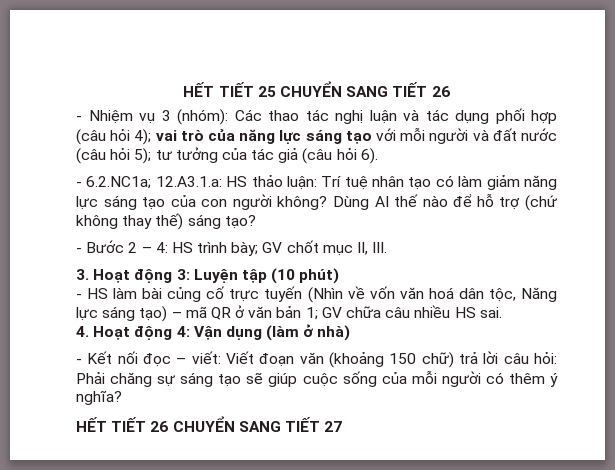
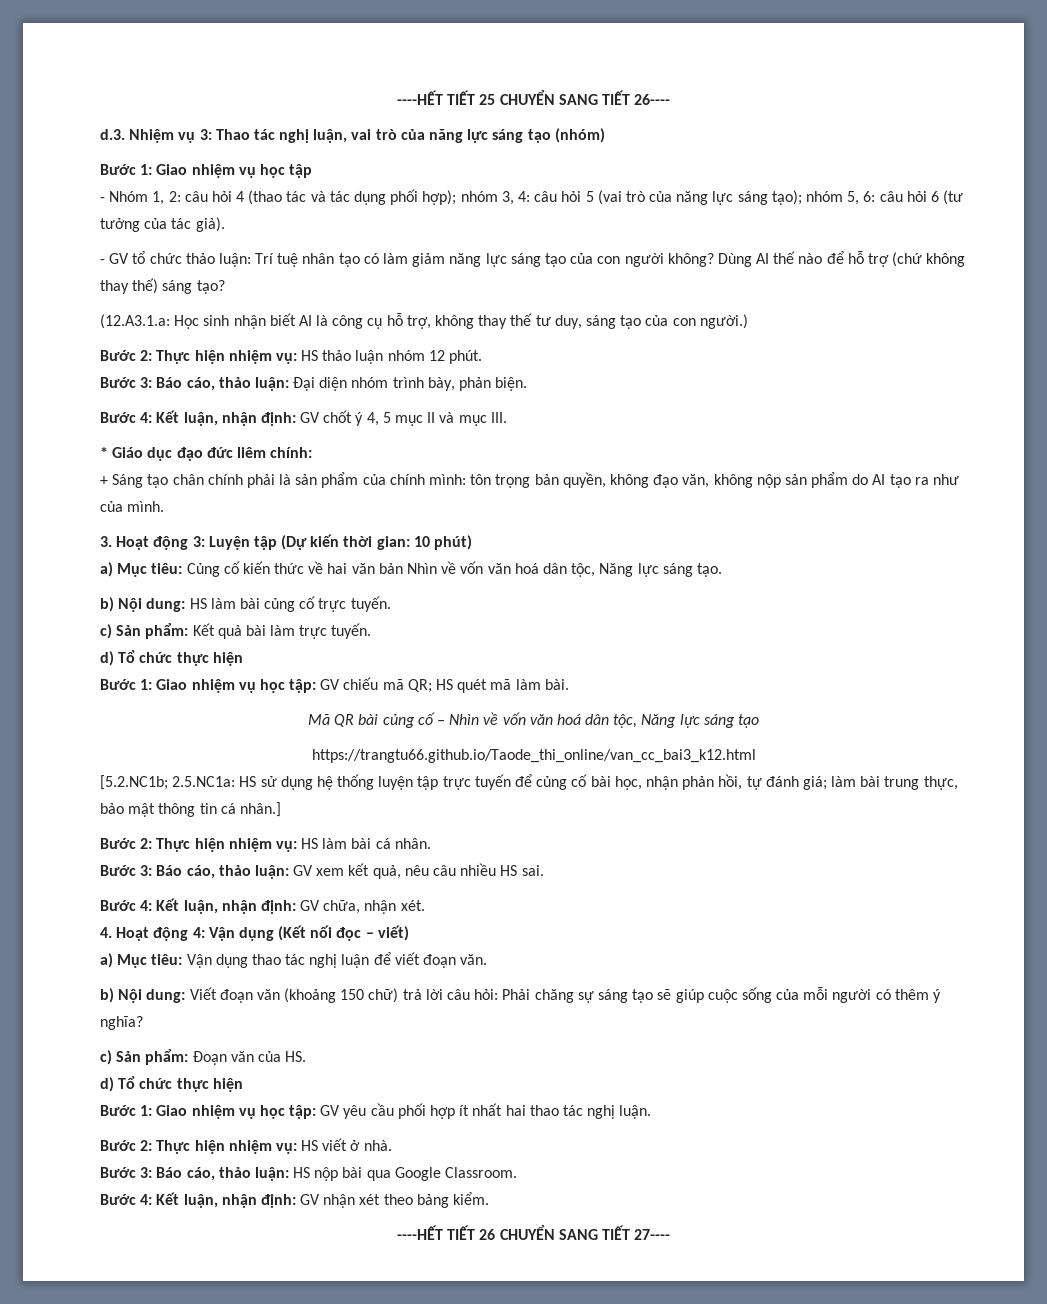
[183,82,215,97] HẾT -> [396,90,443,105] ----HẾT
[431,86,450,97] [76,108,557,125] [76,129,152,145] 26 // - Nhiệm vụ 3 (nhóm): Các thao tác nghị luận và tác dụng phối hợp (câu hỏi 4); -> [634,94,671,105] [100,129,348,143] 26---- // d.3. Nhiệm vụ 3: Thao tác nghị luận,
[375,127,557,144] [76,147,378,164] [76,176,248,189] với mỗi người và đất nước (câu hỏi 5); tư tưởng của tác giả (câu hỏi 6). // - 6.2.NC1a; 12.A3.1.a: HS -> [554,128,605,143] [100,164,313,178] [100,189,964,205] [100,217,225,232] [100,251,182,264] (nhóm) // Bước 1: Giao nhiệm vụ học tập // - Nhóm 1, 2: câu hỏi 4 (thao tác và tác dụng phối hợp); nhóm 3, 4: câu hỏi 5 (vai trò của năng lực sáng tạo); nhóm 5, 6: câu hỏi 6 (tư tưởng của tác giả). // - GV tổ chức
[76,240,388,256] - Bước 2 – 4: HS trình bày; GV chốt mục II, III. -> [100,313,748,329] [100,350,483,364] [100,377,528,391] [100,410,507,426] [100,447,313,461] [100,472,959,488] [100,501,165,512] (12.A3.1.a: Học sinh nhận biết AI là công cụ hỗ trợ, không thay thế tư duy, sáng tạo của con người.) // Bước 2: Thực hiện nhiệm vụ: HS thảo luận nhóm 12 phút. // Bước 3: Báo cáo, thảo luận: Đại diện nhóm trình bày, phản biện. // Bước 4: Kết luận, nhận định: GV chốt ý 4, 5 mục II và mục III. // * Giáo dục đạo đức liêm chính: // + Sáng tạo chân chính phải là sản phẩm của chính mình: tôn trọng bản quyền, không đạo văn, không nộp sản phẩm do AI tạo ra như của mình.
[271,268,340,284] [76,286,557,303] [76,305,502,322] (10 phút) // - HS làm bài củng cố trực tuyến (Nhìn về vốn văn hoá dân tộc, Năng lực sáng tạo) – mã QR ở văn bản 1; GV chữa câu nhiều HS sai. -> [281,534,473,550] [100,561,722,577] [100,596,391,612] [100,623,372,639] [100,650,243,666] [100,677,569,693] [308,712,759,728] [311,749,756,763] [100,774,958,790] [100,802,281,817] [100,838,431,852] [100,863,544,879] [100,898,425,914] (Dự kiến thời gian: 10 phút) // a) Mục tiêu: Củng cố kiến thức về hai văn bản Nhìn về vốn văn hoá dân tộc, Năng lực sáng tạo. // b) Nội dung: HS làm bài củng cố trực tuyến. // c) Sản phẩm: Kết quả bài làm trực tuyến. // d) Tổ chức thực hiện // Bước 1: Giao nhiệm vụ học tập: GV chiếu mã QR; HS quét mã làm bài. // Mã QR bài củng cố – Nhìn về vốn văn hoá dân tộc, Năng lực sáng tạo // https://trangtu66.github.io/Taode_thi_online/van_cc_bai3_k12.html // [5.2.NC1b; 2.5.NC1a: HS sử dụng hệ thống luyện tập trực tuyến để củng cố bài học, nhận phản hồi, tự đánh giá; làm bài trung thực, bảo mật thông tin cá nhân.] // Bước 2: Thực hiện nhiệm vụ: HS làm bài cá nhân. // Bước 3: Báo cáo, thảo luận: GV xem kết quả, nêu câu nhiều HS sai. // Bước 4: Kết luận, nhận định: GV chữa, nhận xét.
[266,324,351,341] [76,351,221,367] (làm ở nhà) // - Kết nối đọc – viết: -> [278,925,409,941] [100,952,488,968] [100,988,186,1003] (Kết nối đọc – viết) // a) Mục tiêu: Vận dụng thao tác nghị luận để viết đoạn văn. // b) Nội dung:
[76,417,107,432] HẾT -> [100,1049,307,1065] [100,1076,243,1092] [100,1103,652,1119] [100,1138,392,1154] [100,1167,518,1181] [100,1192,490,1208] [396,1225,443,1240] c) Sản phẩm: Đoạn văn của HS. // d) Tổ chức thực hiện // Bước 1: Giao nhiệm vụ học tập: GV yêu cầu phối hợp ít nhất hai thao tác nghị luận. // Bước 2: Thực hiện nhiệm vụ: HS viết ở nhà. // Bước 3: Báo cáo, thảo luận: HS nộp bài qua Google Classroom. // Bước 4: Kết luận, nhận định: GV nhận xét theo bảng kiểm. // ----HẾT
[324,421,343,432] 27 -> [634,1229,671,1240] 27----

